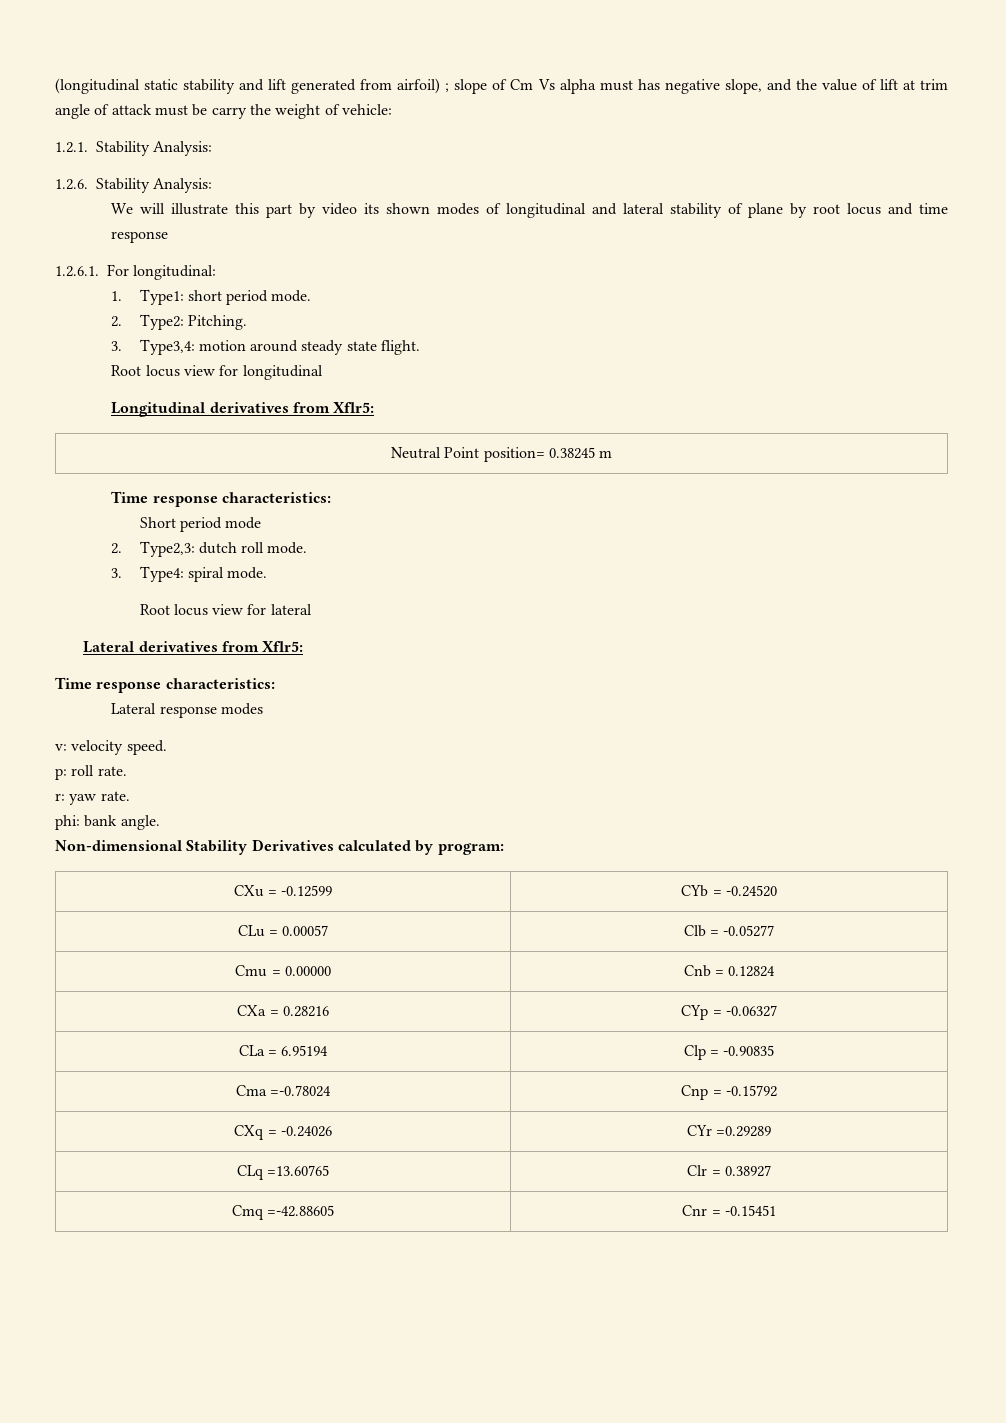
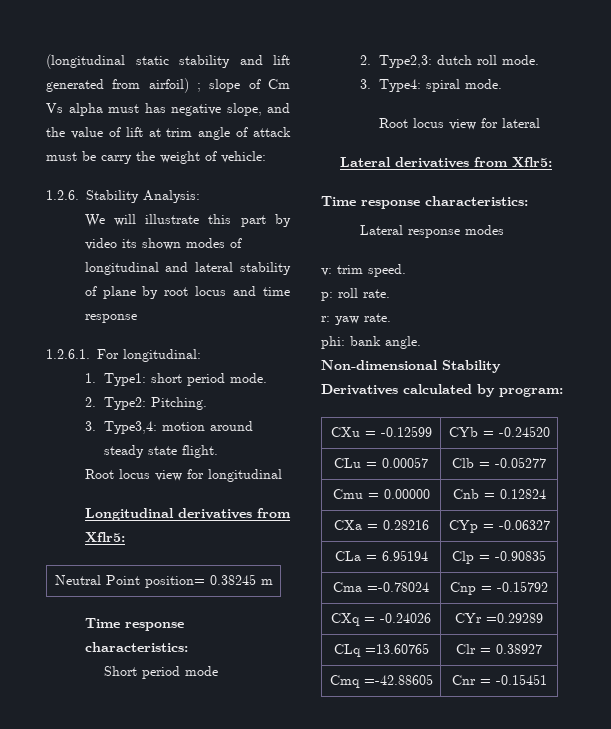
[55,141,213,156] // 1.2.1. Stability Analysis: -> (266, 157) none
[71,740,124,755] velocity -> [337,265,363,274] trim

